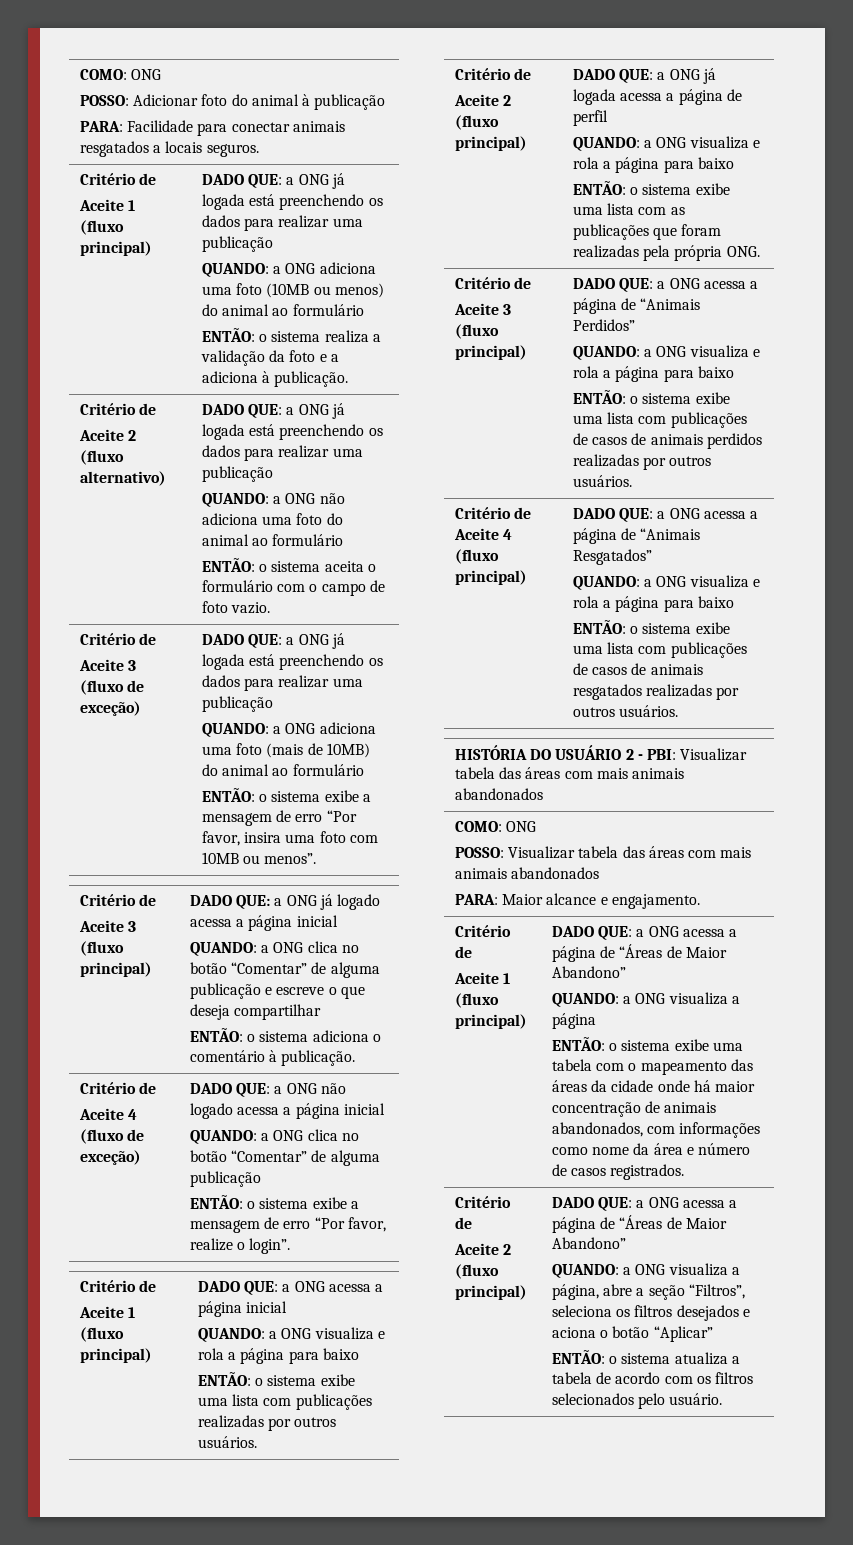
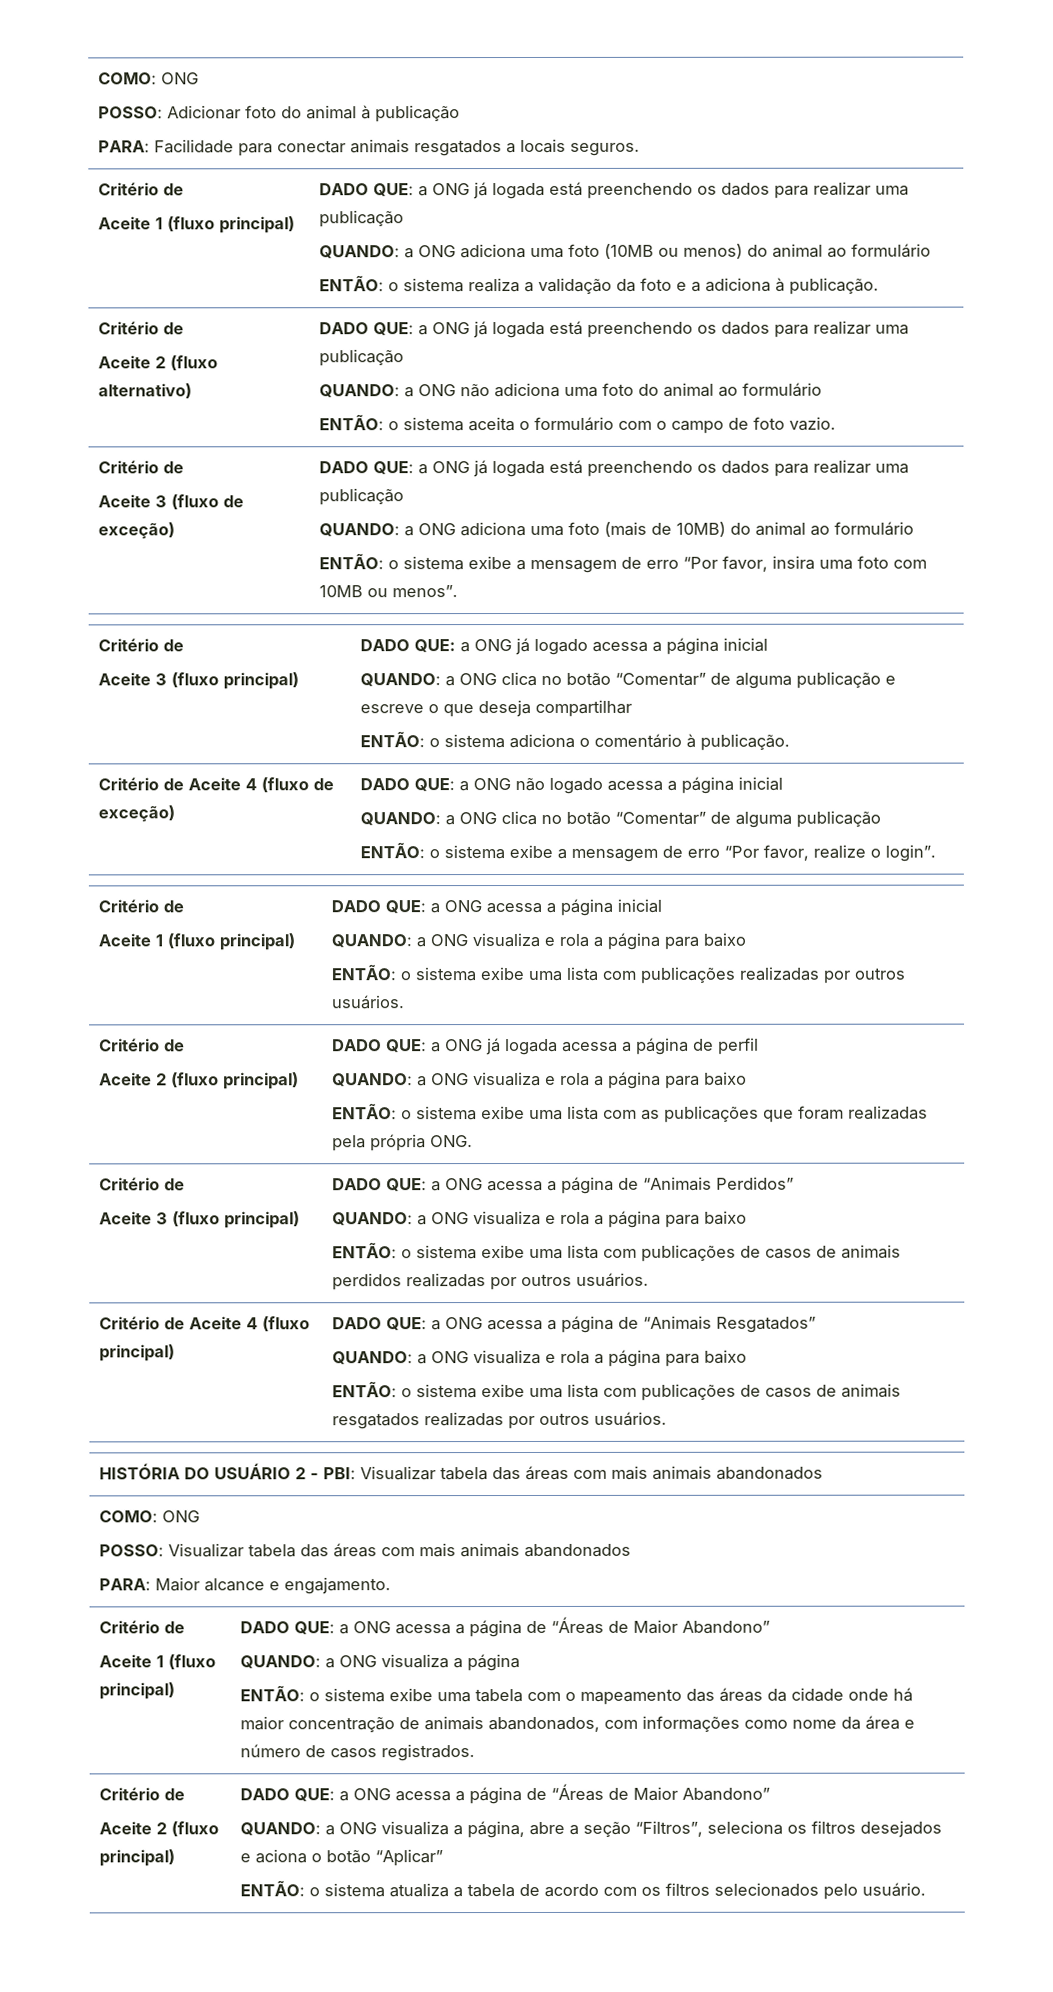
(157, 1088) // -> (185, 784) none

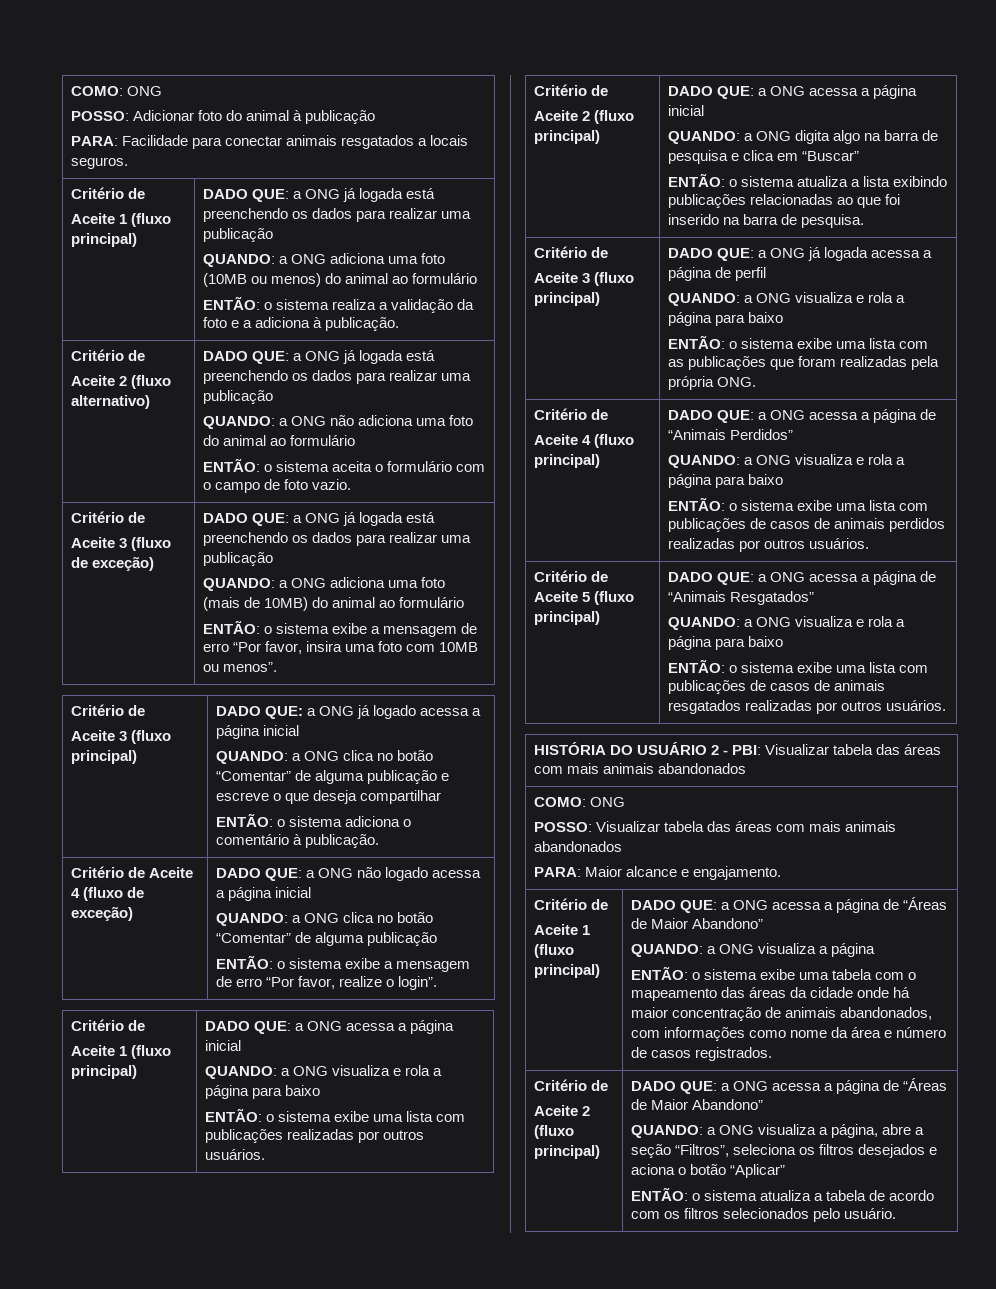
(300, 1081) none -> [668,85,918,99] [668,105,705,116] [668,130,939,144] [668,150,860,164] [668,173,948,187] [668,194,901,208] [668,214,865,228] [534,246,609,258] [534,272,635,286] [534,292,601,306] | DADO QUE: a ONG acessa a página inicial // QUANDO: a ONG digita algo na barra de pesquisa e clica em “Buscar” // ENTÃO: o sistema atualiza a lista exibindo publicações relacionadas ao que foi inserido na barra de pesquisa. // Critério de // Aceite 3 (fluxo principal)
[156,1212,169,1225] 3 -> [582,435,592,445] 4
[246,1317,259,1330] 4 -> [582,592,591,602] 5

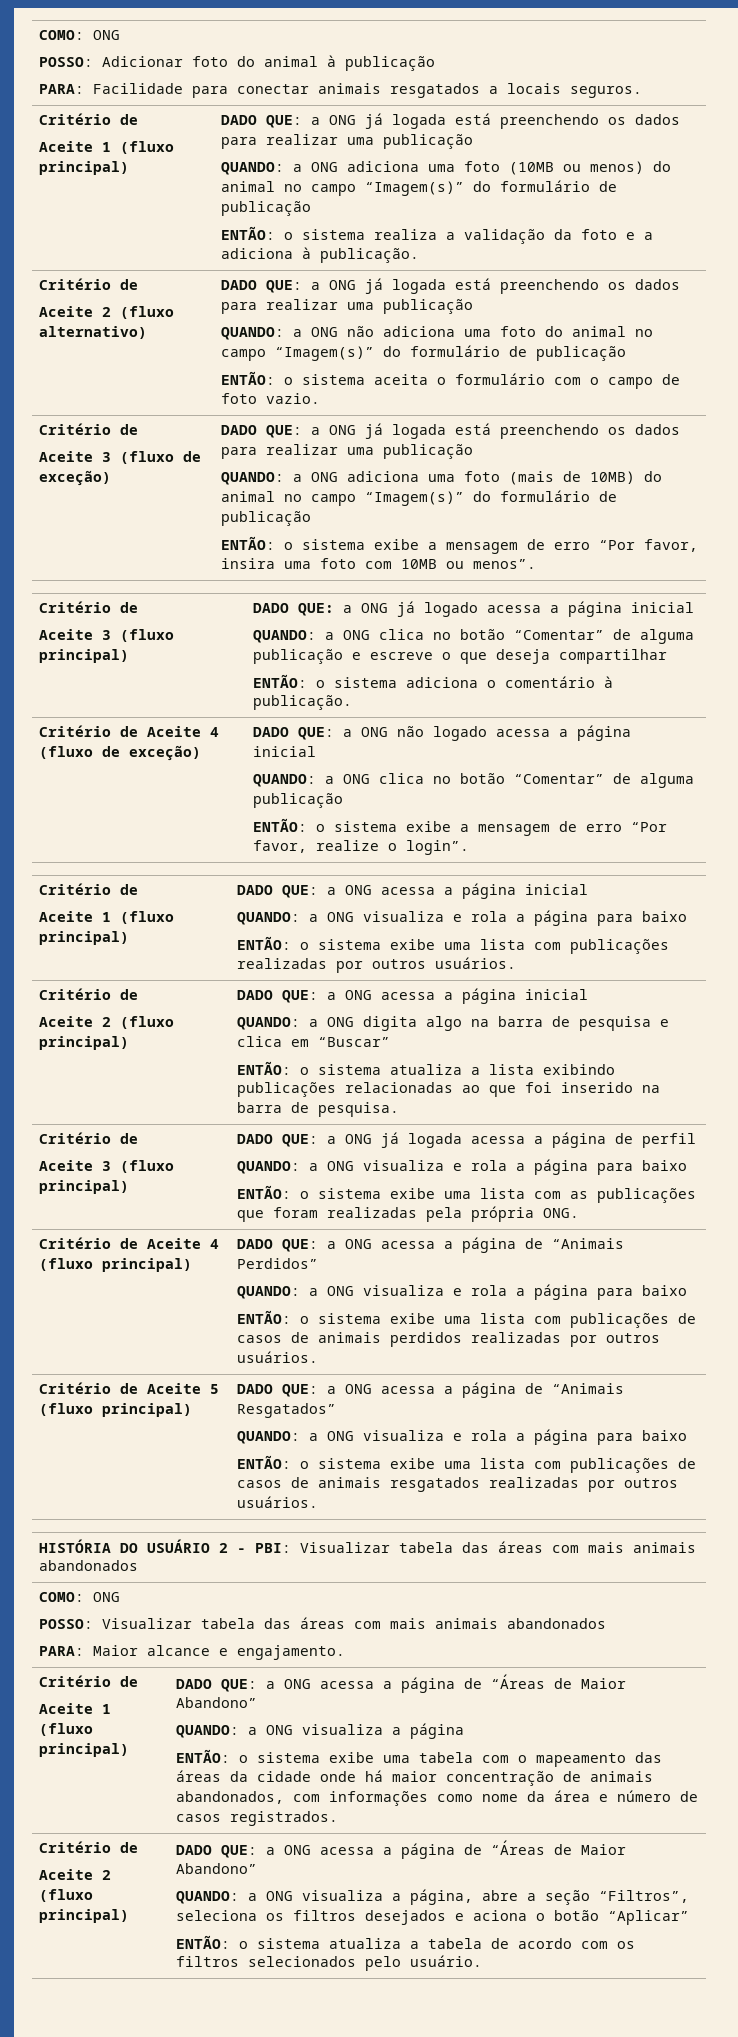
[392,273,478,284] ao formulário -> [284,180,618,196] [221,201,312,216] no campo “Imagem(s)” do formulário de publicação
[270,435,356,446] ao formulário -> [635,329,654,337] [221,345,627,361] no campo “Imagem(s)” do formulário de publicação
[379,597,465,608] ao formulário -> [284,490,618,506] [221,511,312,526] no campo “Imagem(s)” do formulário de publicação
(609, 414) // -> (139, 1243) none

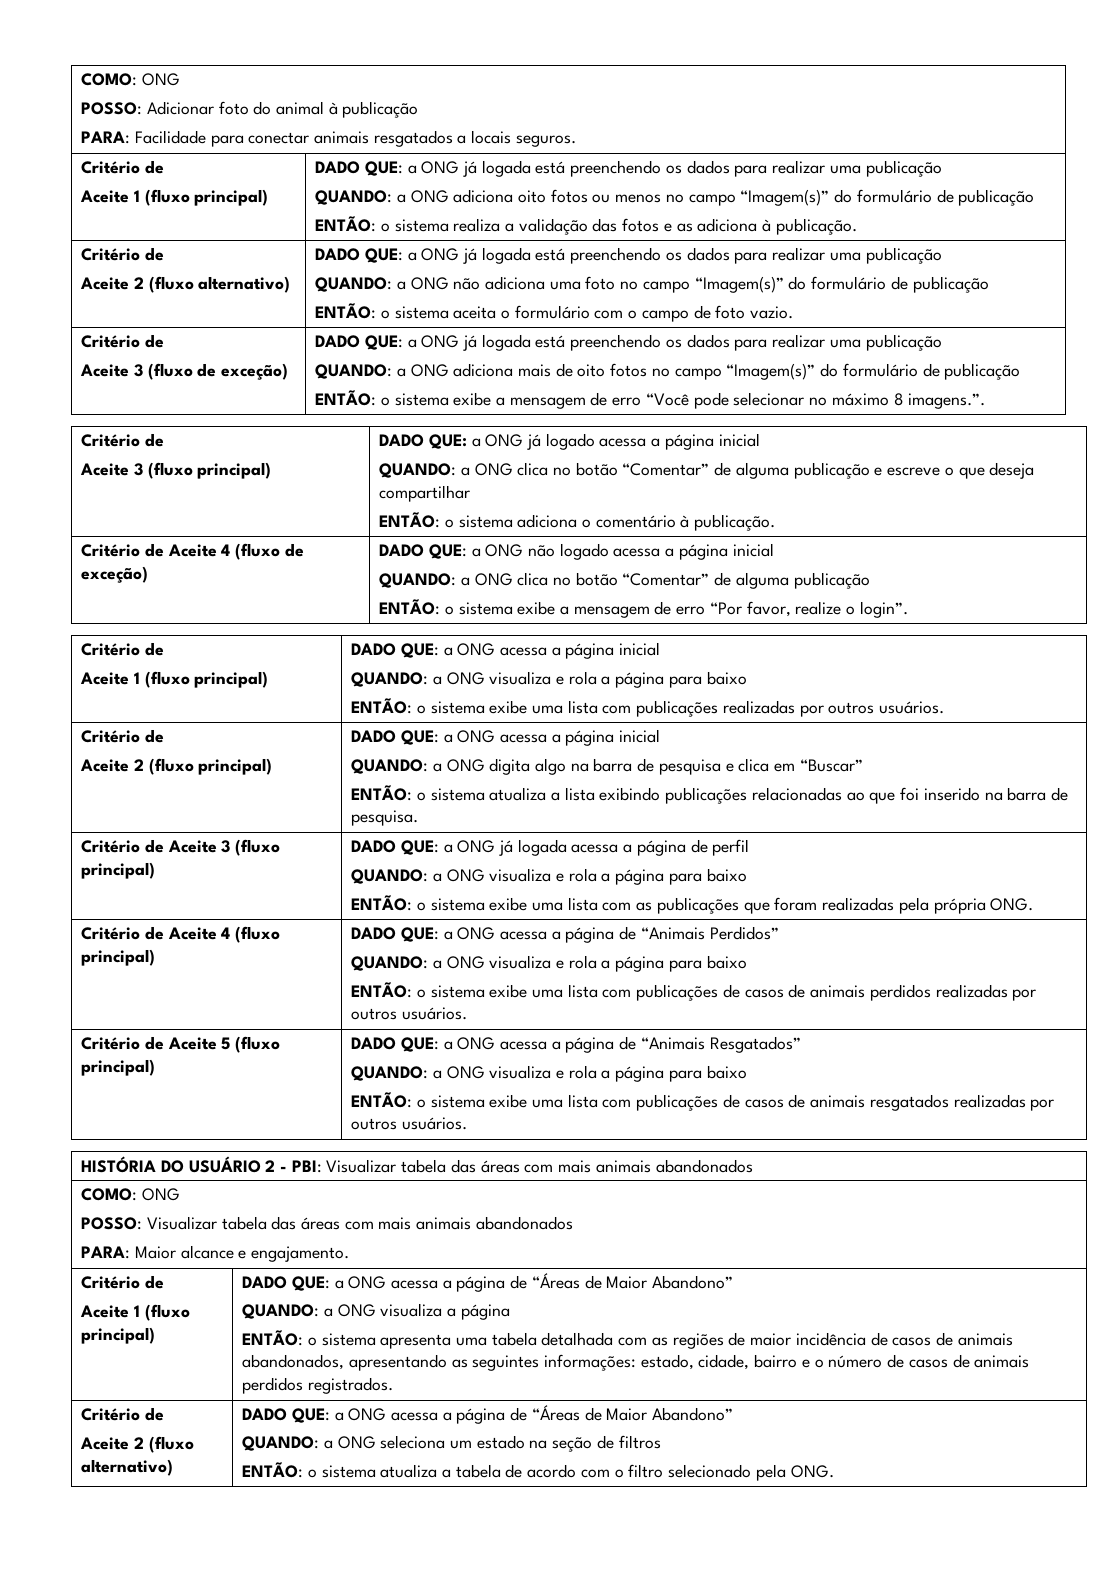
[428,161,672,175] [221,181,276,192] uma foto (10MB ou menos) do animal -> [518,189,662,203] oito fotos ou menos
[554,229,654,240] da foto e a -> [592,218,693,232] das fotos e as
[545,326,627,337] do animal -> (616, 283) none
[428,471,663,485] [221,491,276,502] uma foto (mais de 10MB) do animal -> [518,363,648,377] mais de oito fotos
[599,539,699,552] [221,558,537,569] “Por favor, insira uma foto com 10MB ou menos”. -> [645,392,986,409] “Você pode selecionar no máximo 8 imagens.”.
(139, 1138) // -> (164, 846) none
[329,1752,375,1763] exibe -> [380,1334,452,1349] apresenta
[482,1752,663,1767] [176,1770,654,1786] [176,1790,699,1806] [176,1814,222,1822] com o mapeamento das áreas da cidade onde há maior concentração de animais abandonados, com informações como nome da área e número de casos -> [541,1332,1013,1349] [242,1354,1030,1371] [242,1377,304,1394] detalhada com as regiões de maior incidência de casos de animais abandonados, apresentando as seguintes informações: estado, cidade, bairro e o número de casos de animais perdidos
[39,1909,130,1923] principal) -> [81,1459,174,1476] alternativo)
[302,1889,690,1905] [176,1910,690,1925] visualiza a página, abre a seção “Filtros”, seleciona os filtros desejados e aciona o botão “Aplicar” -> [380,1435,661,1452] seleciona um estado na seção de filtros
[617,1941,636,1949] [176,1955,483,1971] os filtros selecionados pelo usuário. -> [614,1464,834,1481] o filtro selecionado pela ONG.

